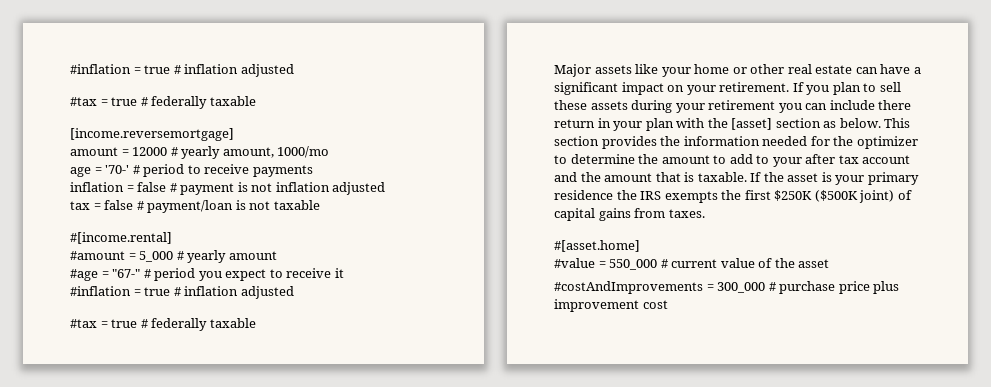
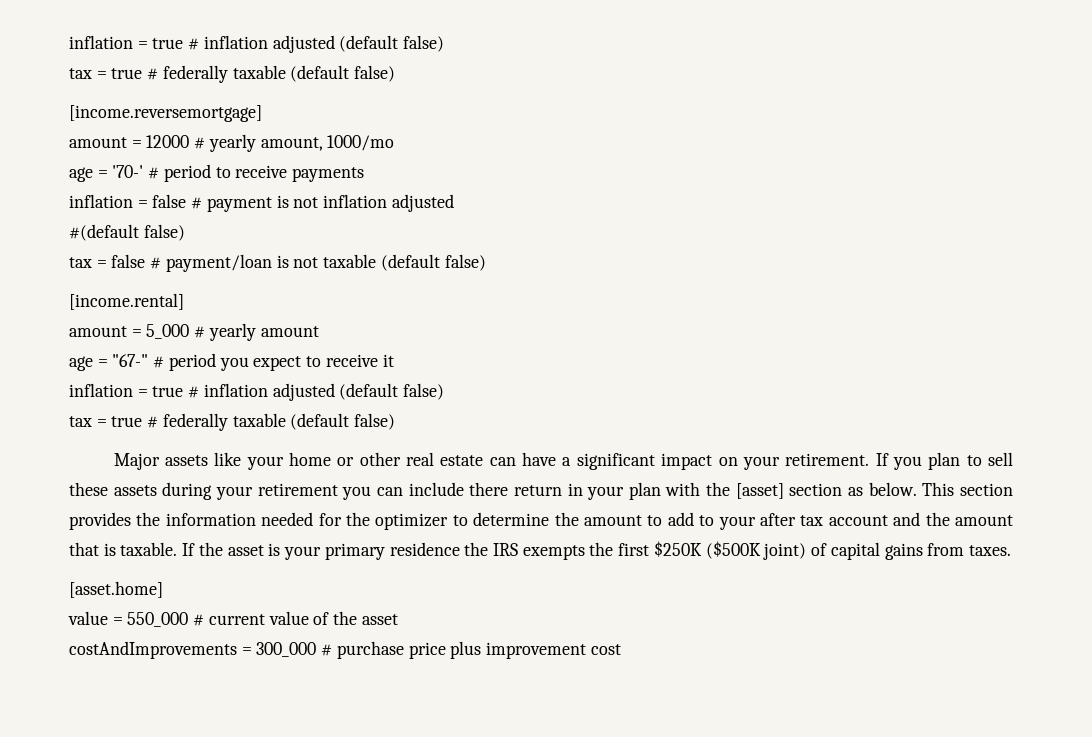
[70,64,294,77] [70,96,256,109] #inflation = true # inflation adjusted // #tax = true # federally taxable -> [69,35,445,53] [69,65,396,83] inflation = true # inflation adjusted (default false) // tax = true # federally taxable (default false)
(386, 188) none -> [69,224,185,241] // #(default false)
[70,232,172,244] [70,251,125,260] // #[income.rental] // #amount -> [380,254,486,271] [69,293,184,310] [69,326,127,337] (default false) // [income.rental] // amount
[70,269,98,281] #age -> [69,356,93,371] age
[70,286,294,299] [70,318,256,331] #inflation = true # inflation adjusted // #tax = true # federally taxable -> [69,383,445,401] [69,413,396,431] inflation = true # inflation adjusted (default false) // tax = true # federally taxable (default false)
[554,240,640,252] [554,258,595,268] #[asset.home] // #value -> [69,581,163,598] [68,611,108,625] [asset.home] // value
[554,281,703,294] #costAndImprovements -> [69,641,237,659] costAndImprovements

